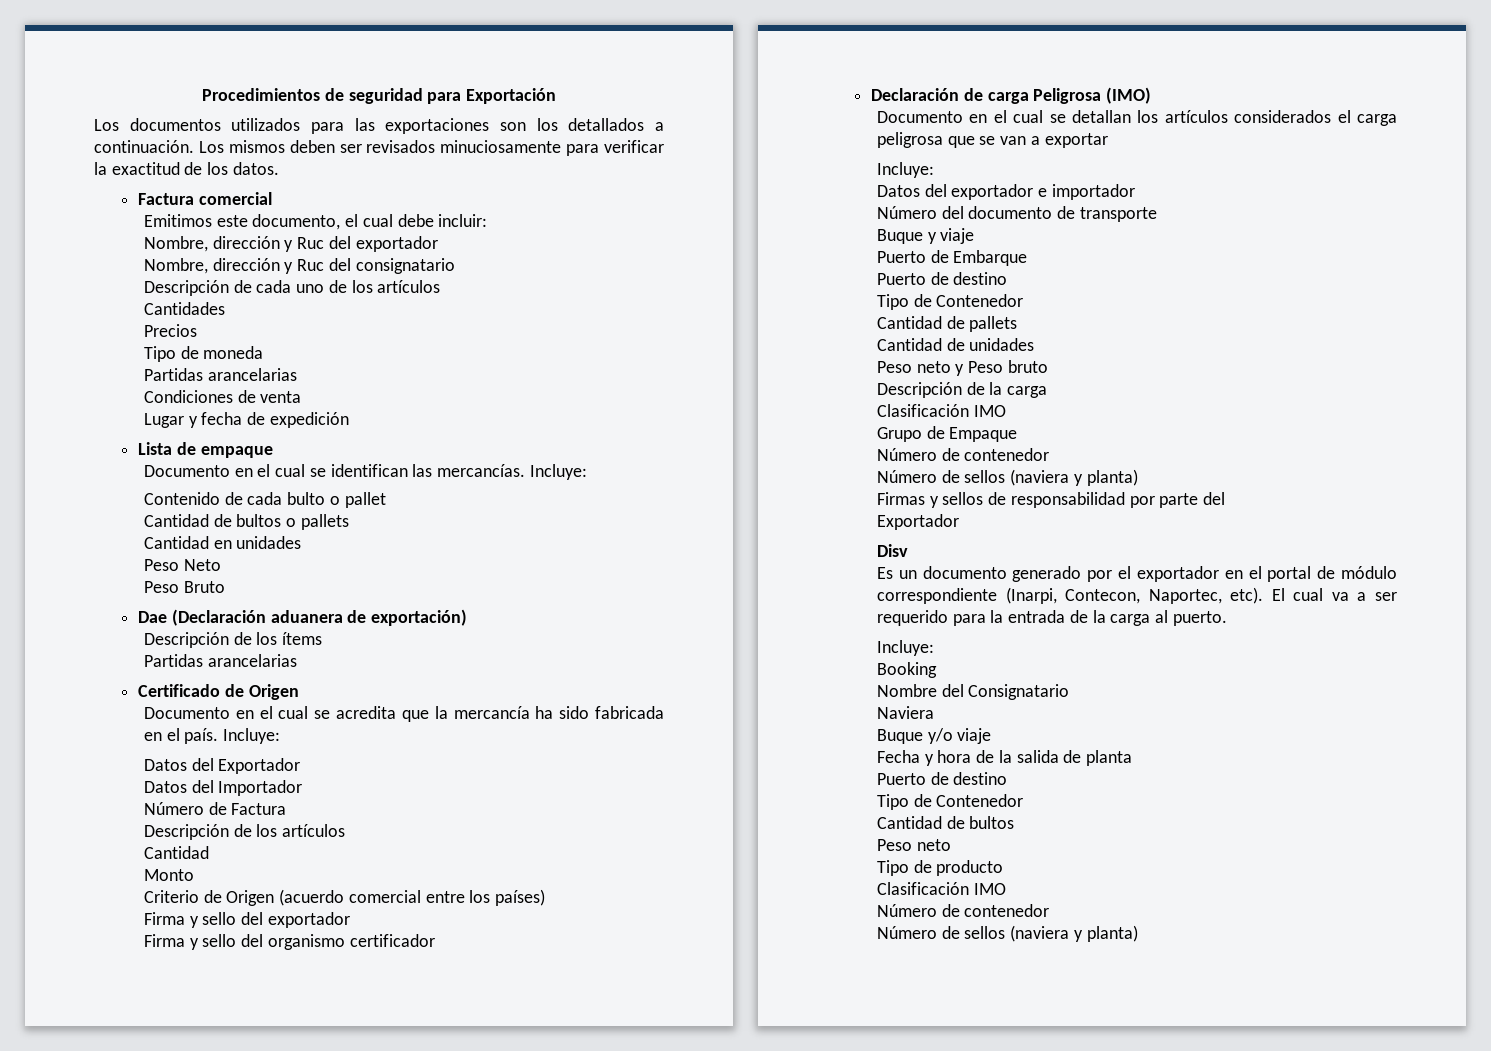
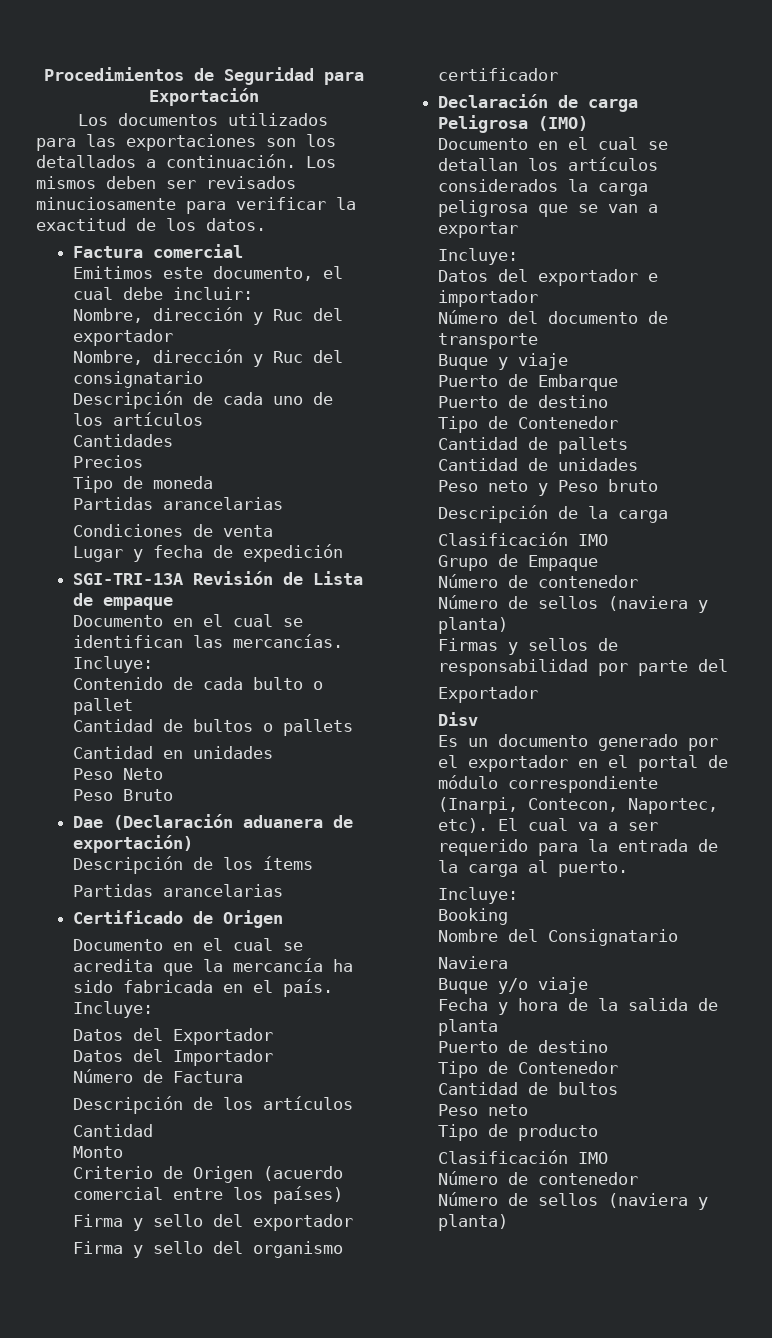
[348,88,423,104] seguridad -> [223,67,314,85] Seguridad
(349, 420) none -> [72,571,303,585] SGI-TRI-13A Revisión de
[1337,110,1351,123] el -> [568,179,589,192] la

